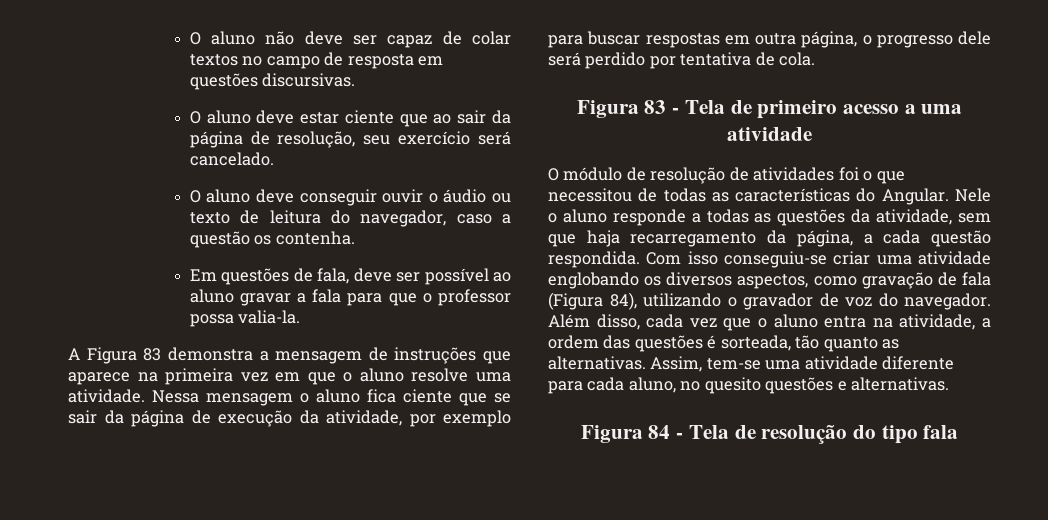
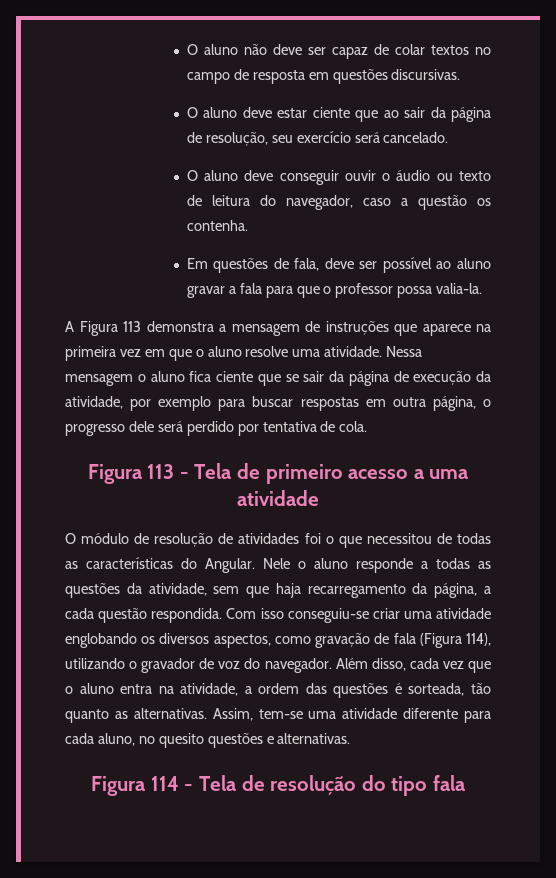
[143,348,162,361] 83 -> [123,321,141,332] 113
[644,100,667,114] 83 -> [147,464,175,479] 113
[609,292,637,310] 84), -> [466,633,491,646] 114),
[648,425,671,439] 84 -> [150,776,179,791] 114

